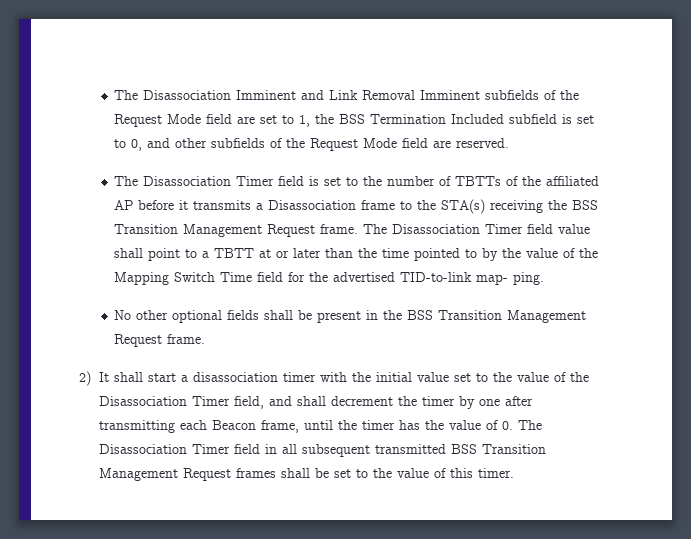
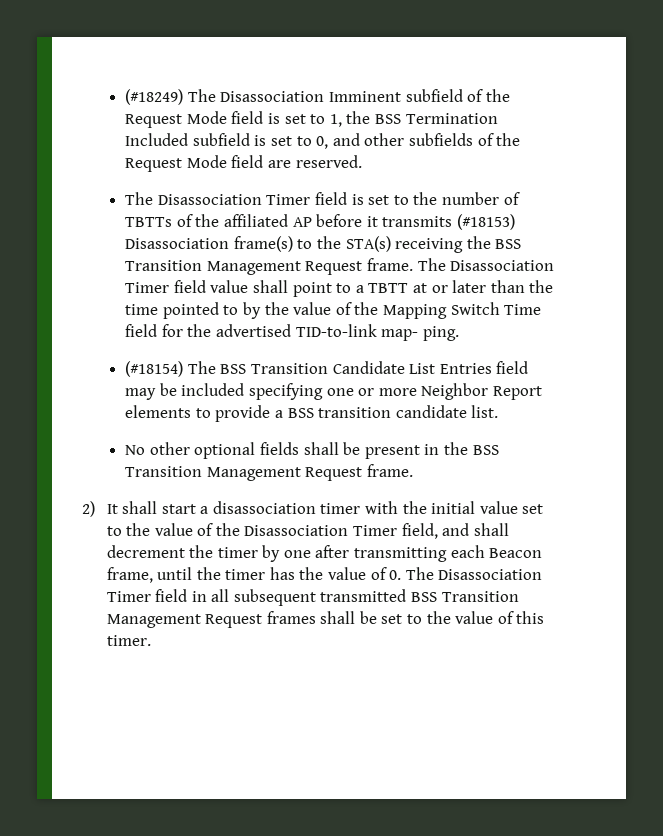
(114, 95) none -> [125,89,184,105] (#18249)
[301,90,580,100] [114,114,256,127] and Link Removal Imminent subfields of the Request Mode field are -> [405,89,510,102] [125,111,280,128] subfield of the Request Mode field is
[256,200,396,210] a Disassociation frame -> [456,214,515,230] [125,236,293,252] (#18153) Disassociation frame(s)
(545, 278) none -> [125,361,529,377] [125,383,542,400] [125,405,499,422] // (#18154) The BSS Transition Candidate List Entries field may be included specifying one or more Neighbor Report elements to provide a BSS transition candidate list.

